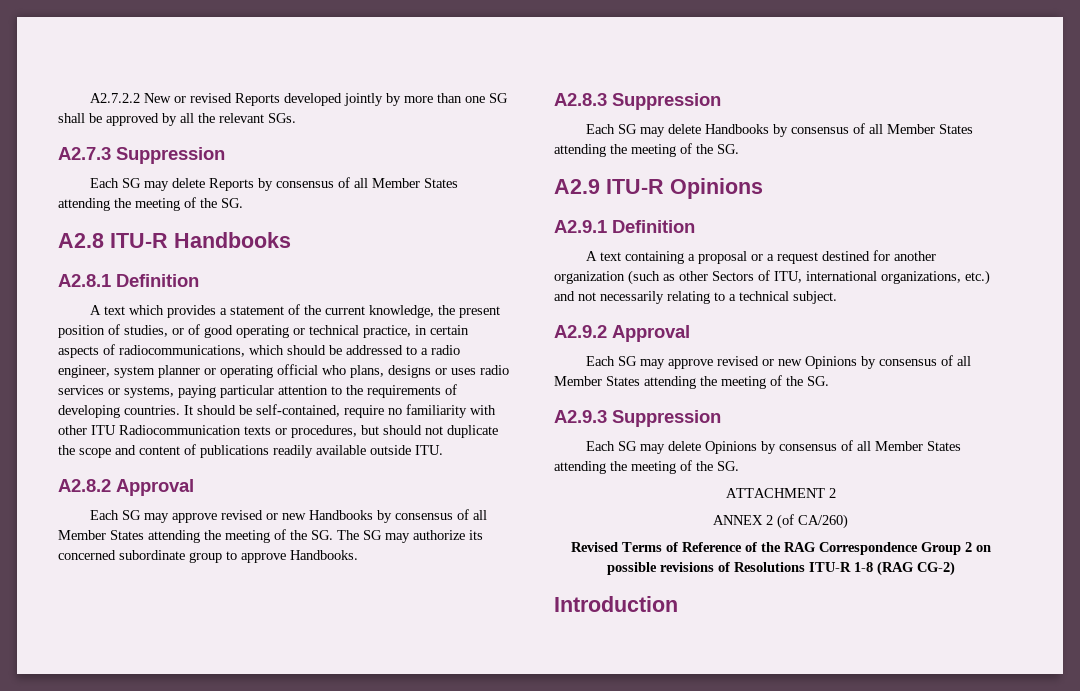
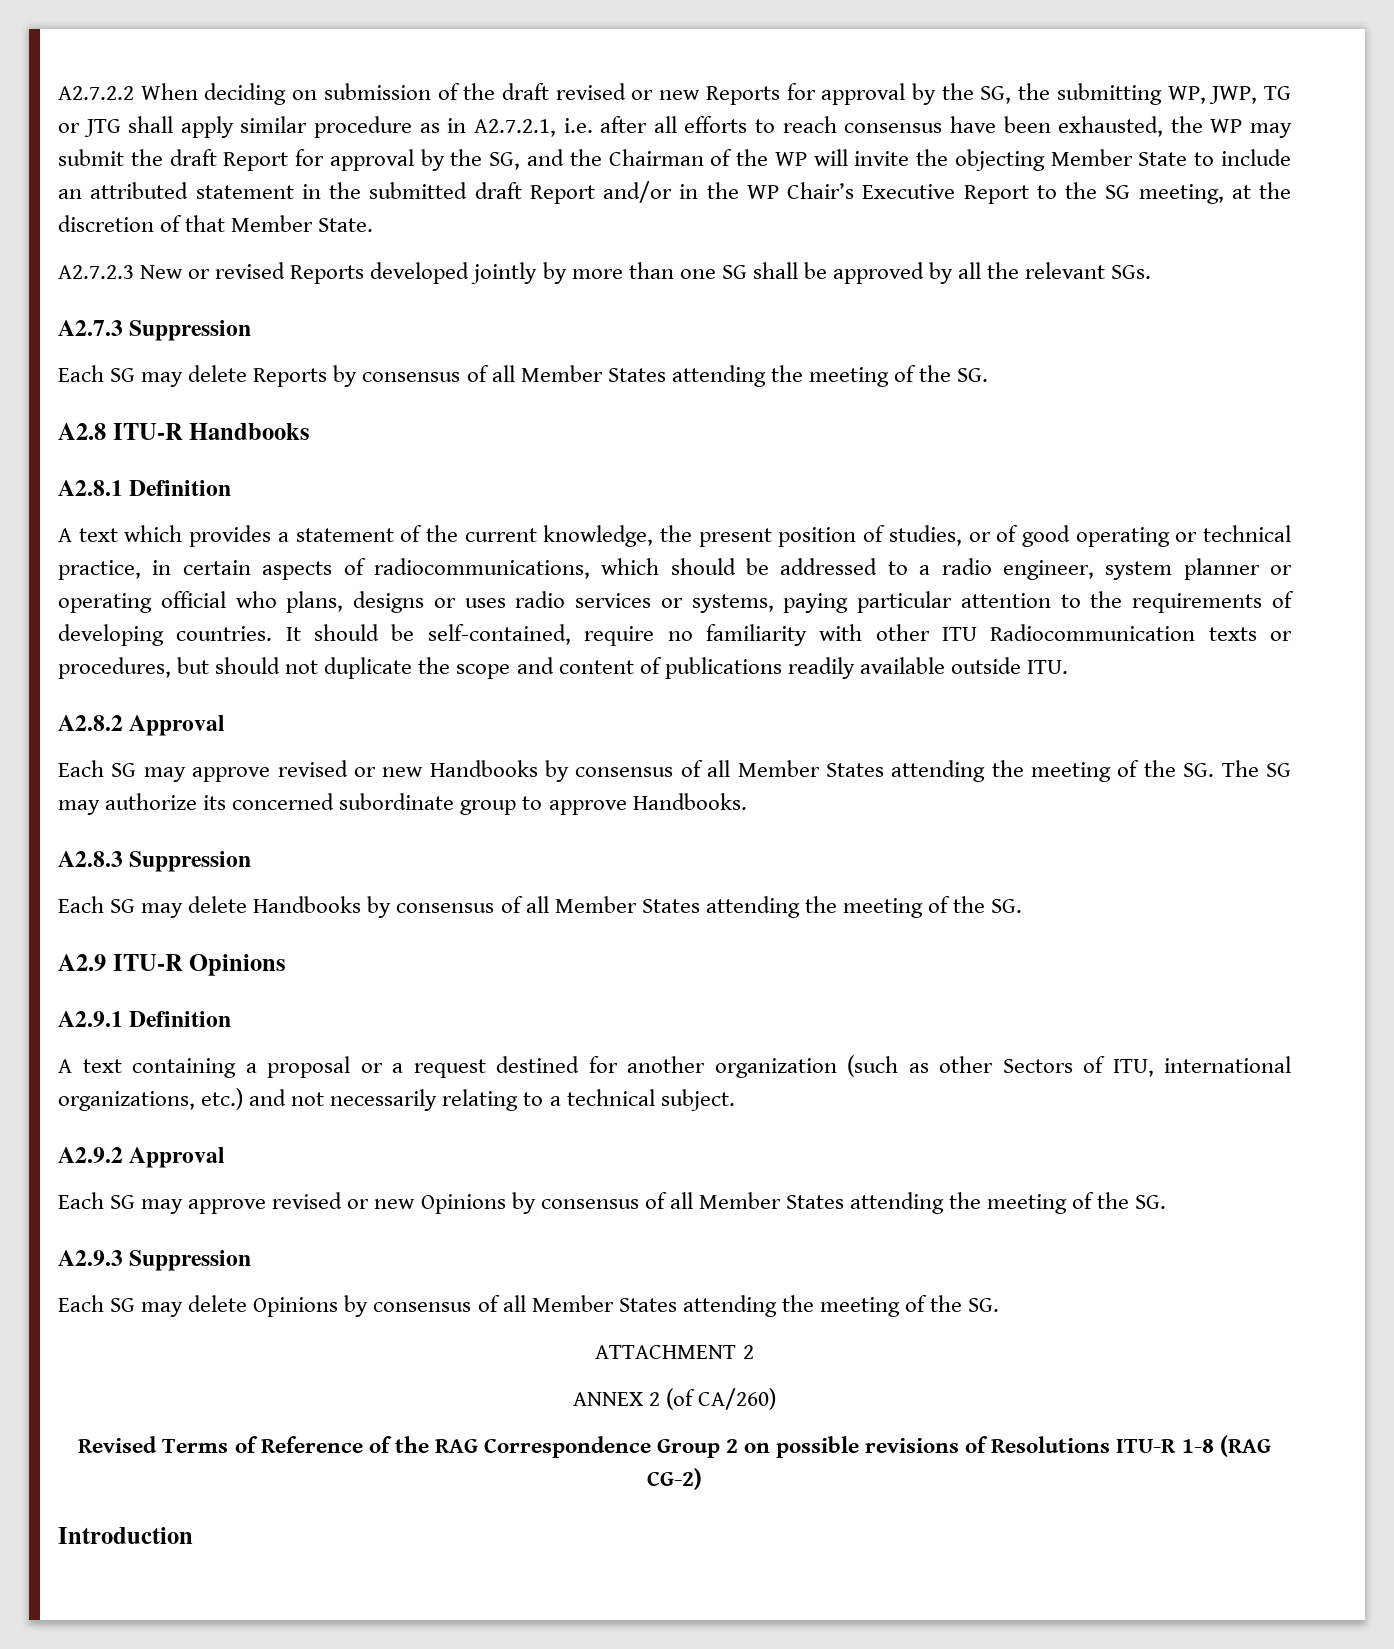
(140, 98) none -> [140,83,1291,105] [58,116,1292,138] [58,149,1291,171] [58,181,1291,204] [58,215,374,232] [58,265,134,279] When deciding on submission of the draft revised or new Reports for approval by the SG, the submitting WP, JWP, TG or JTG shall apply similar procedure as in A2.7.2.1, i.e. after all efforts to reach consensus have been exhausted, the WP may submit the draft Report for approval by the SG, and the Chairman of the WP will invite the objecting Member State to include an attributed statement in the submitted draft Report and/or in the WP Chair’s Executive Report to the SG meeting, at the discretion of that Member State. // A2.7.2.3

